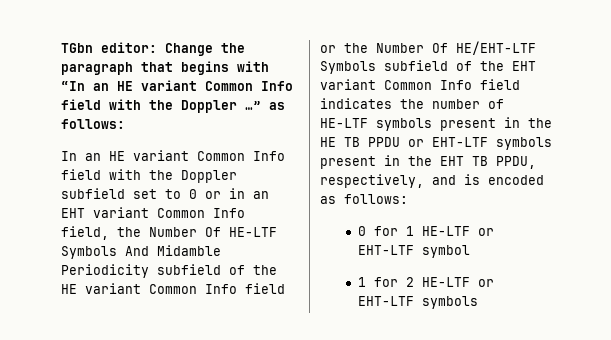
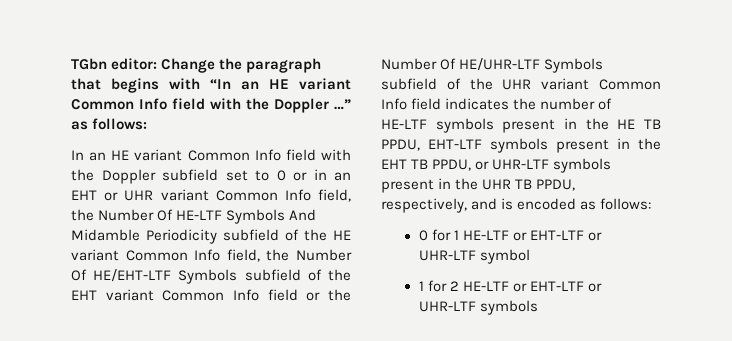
(85, 213) none -> [104,190,154,201] or UHR
[245,283,285,294] [320,45,336,53] field or -> [226,249,260,262] field,
(520, 84) none -> [306,289,352,301] [381,58,604,73] [381,78,661,90] [381,98,442,110] or the Number Of HE/UHR-LTF Symbols subfield of the UHR variant Common Info field
[368,137,424,147] PPDU or -> [381,139,420,151] PPDU,
(536, 162) none -> [475,158,612,173] [381,178,576,193] or UHR-LTF symbols present in the UHR TB PPDU,
(414, 250) none -> [587,232,602,241] [418,250,476,261] or UHR-LTF
(414, 301) none -> [587,283,602,292] [418,301,476,312] or UHR-LTF

